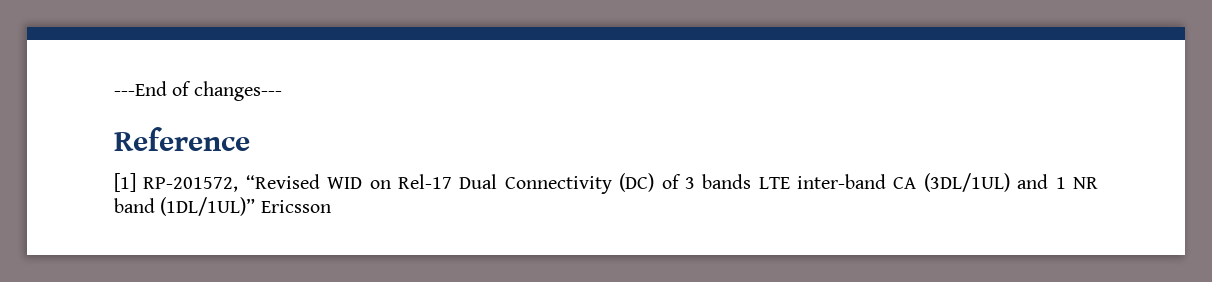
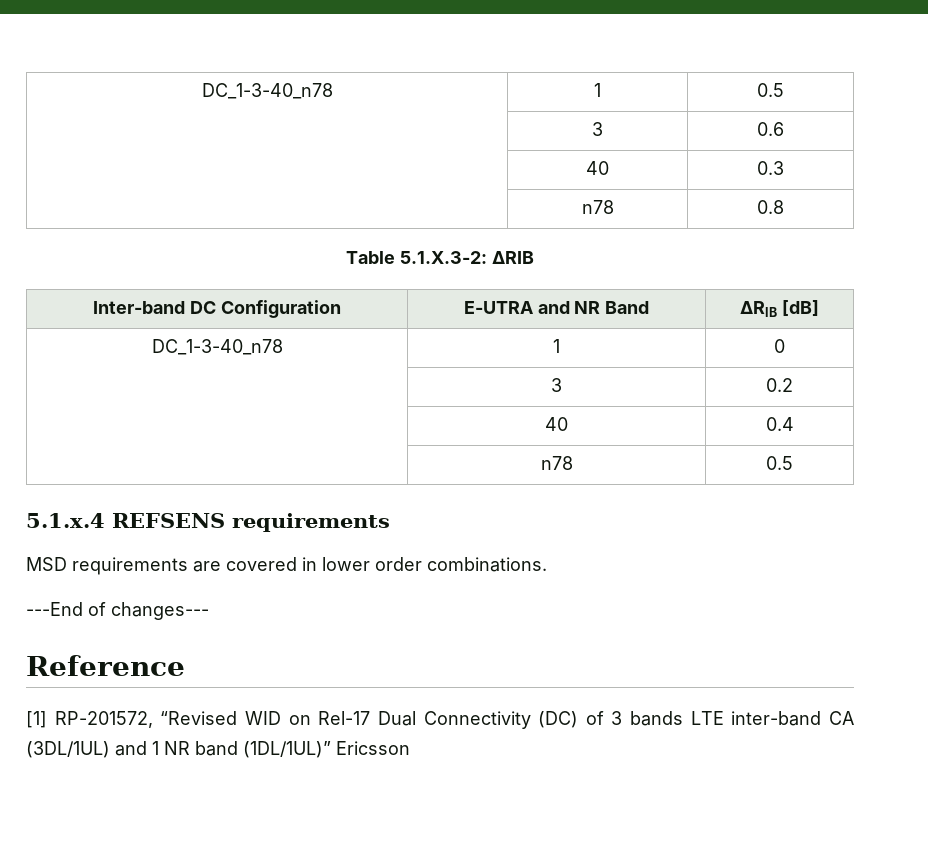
(114, 88) none -> [201,83,333,99] [594,83,601,97] [757,83,784,97] [592,122,603,136] [757,122,784,136] [586,161,609,175] [757,161,784,175] [581,200,614,214] [757,200,784,214] [346,251,534,264] [93,300,341,318] [463,301,650,314] [740,300,819,317] [151,339,283,355] [553,339,560,353] [774,339,785,353] [551,378,562,392] [766,378,793,392] [545,417,568,431] [765,417,794,431] [540,456,573,470] [766,456,793,470] [26,513,390,532] [26,557,547,575] DC_1-3-40_n78 | 1 | 0.5 // | 3 | 0.6 // | 40 | 0.3 // | n78 | 0.8 // Table 5.1.X.3-2: ΔRIB // Inter-band DC Configuration | E-UTRA and NR Band | ΔRIB [dB] // DC_1-3-40_n78 | 1 | 0 // | 3 | 0.2 // | 40 | 0.4 // | n78 | 0.5 // 5.1.x.4 REFSENS requirements // MSD requirements are covered in lower order combinations. //

